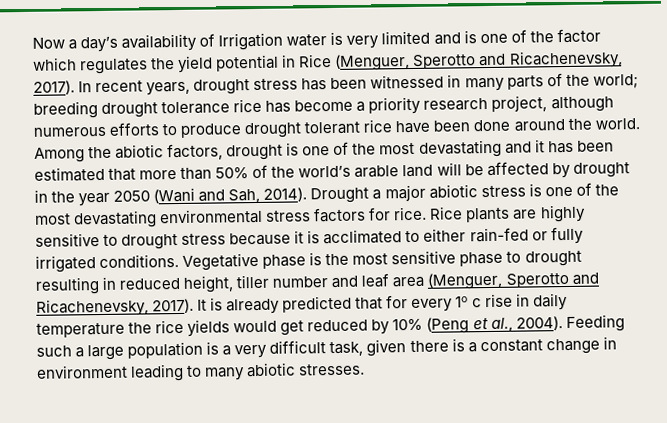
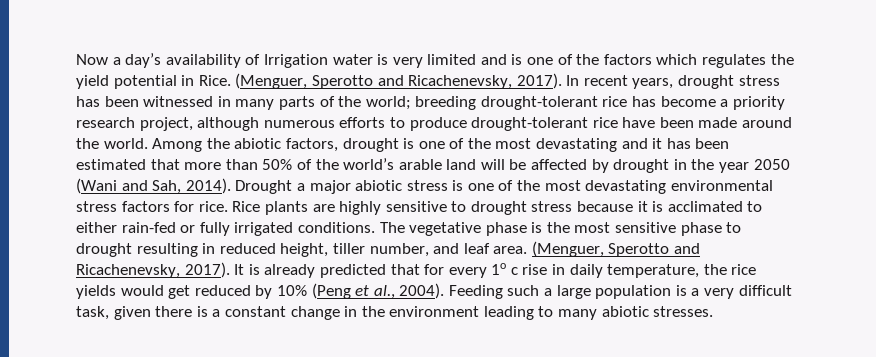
[556,28,601,44] factor -> [603,54,652,65] factors
[298,54,333,68] Rice -> [198,75,231,86] Rice.
[101,101,231,118] drought tolerance -> [480,96,598,110] drought-tolerant
[244,121,361,139] drought tolerant -> [471,117,589,131] drought-tolerant
[473,119,511,132] done -> [698,117,738,128] made
[182,252,260,271] Vegetative -> [379,222,482,236] The vegetative
[272,276,329,288] number -> [369,243,429,257] number,
[392,276,425,288] area -> [493,246,528,254] area.
[36,322,125,338] temperature -> [607,264,700,278] temperature,
(617, 343) none -> [361,306,385,317] the

